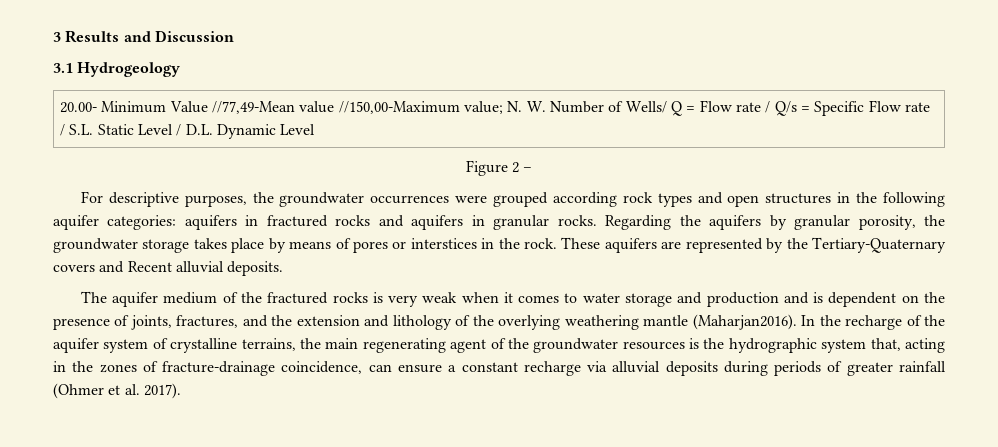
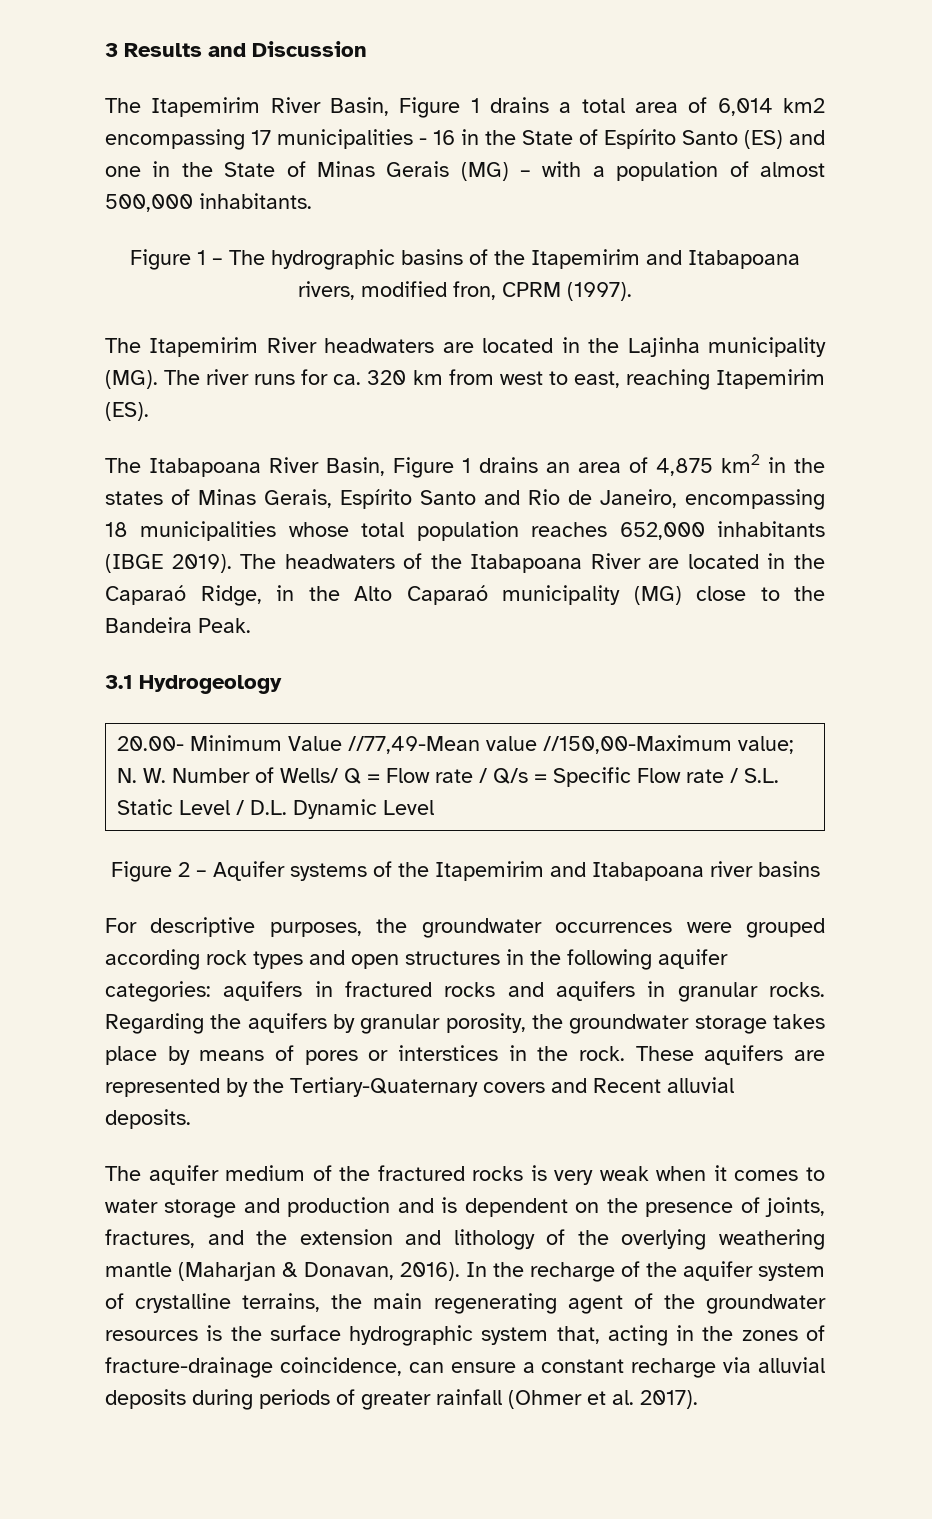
(234, 36) none -> [105,97,825,118] [105,129,825,150] [105,161,825,181] [105,193,312,212] [130,249,800,270] [298,281,632,301] [105,337,827,357] [105,369,826,390] [105,402,149,421] [105,454,825,478] [105,489,825,510] [105,521,825,541] [105,553,825,573] [105,585,825,606] [105,617,251,633] // The Itapemirim River Basin, Figure 1 drains a total area of 6,014 km2 encompassing 17 municipalities - 16 in the State of Espírito Santo (ES) and one in the State of Minas Gerais (MG) – with a population of almost 500,000 inhabitants. // Figure 1 – The hydrographic basins of the Itapemirim and Itabapoana rivers, modified fron, CPRM (1997). // The Itapemirim River headwaters are located in the Lajinha municipality (MG). The river runs for ca. 320 km from west to east, reaching Itapemirim (ES). // The Itabapoana River Basin, Figure 1 drains an area of 4,875 km2 in the states of Minas Gerais, Espírito Santo and Rio de Janeiro, encompassing 18 municipalities whose total population reaches 652,000 inhabitants (IBGE 2019). The headwaters of the Itabapoana River are located in the Caparaó Ridge, in the Alto Caparaó municipality (MG) close to the Bandeira Peak.
(533, 169) none -> [212,861,820,881] Aquifer systems of the Itapemirim and Itabapoana river basins
[692,314,797,330] (Maharjan2016). -> [178,1262,460,1281] (Maharjan & Donavan, 2016).
(725, 343) none -> [269,1325,341,1341] surface

